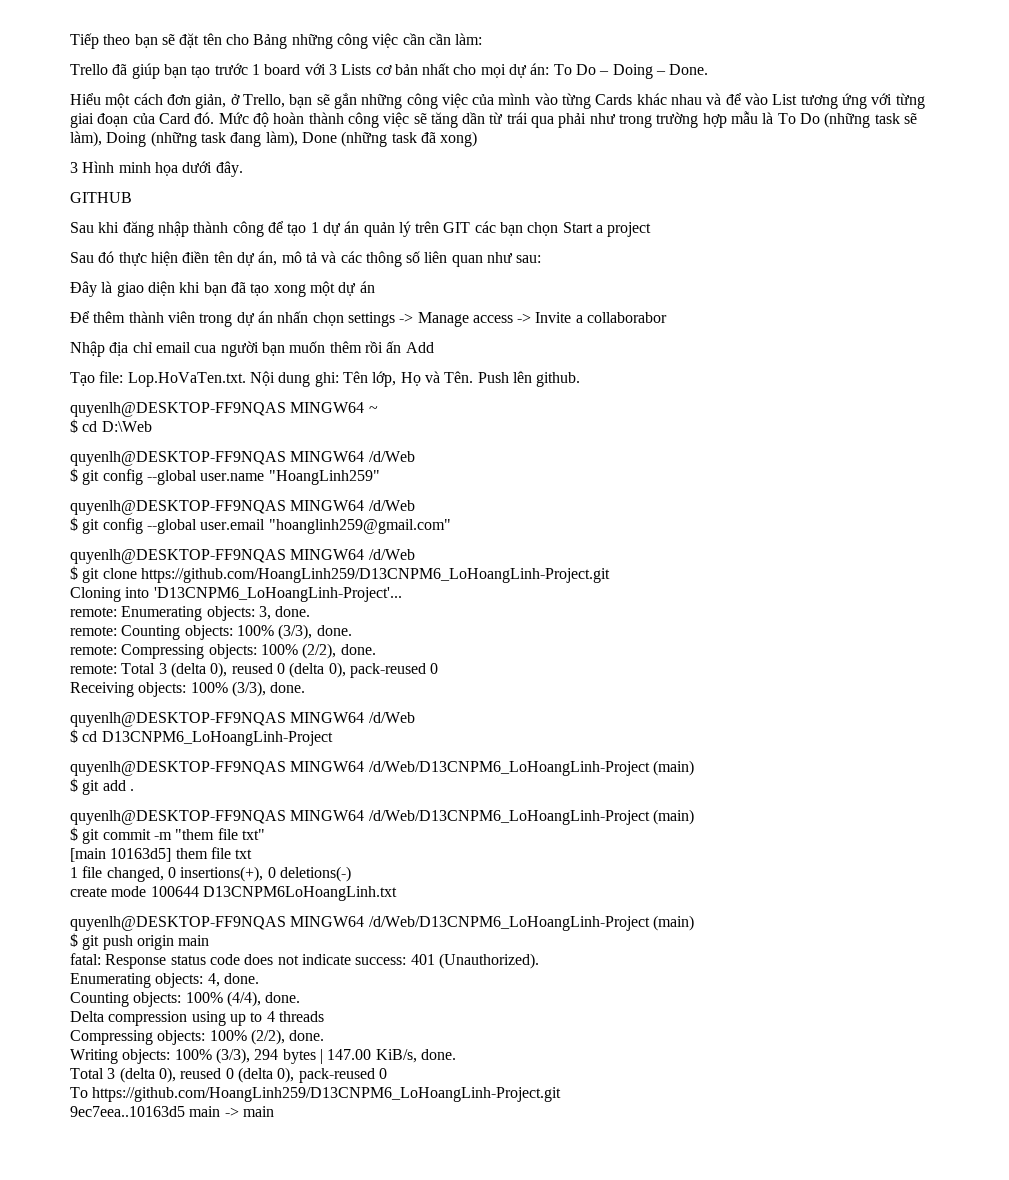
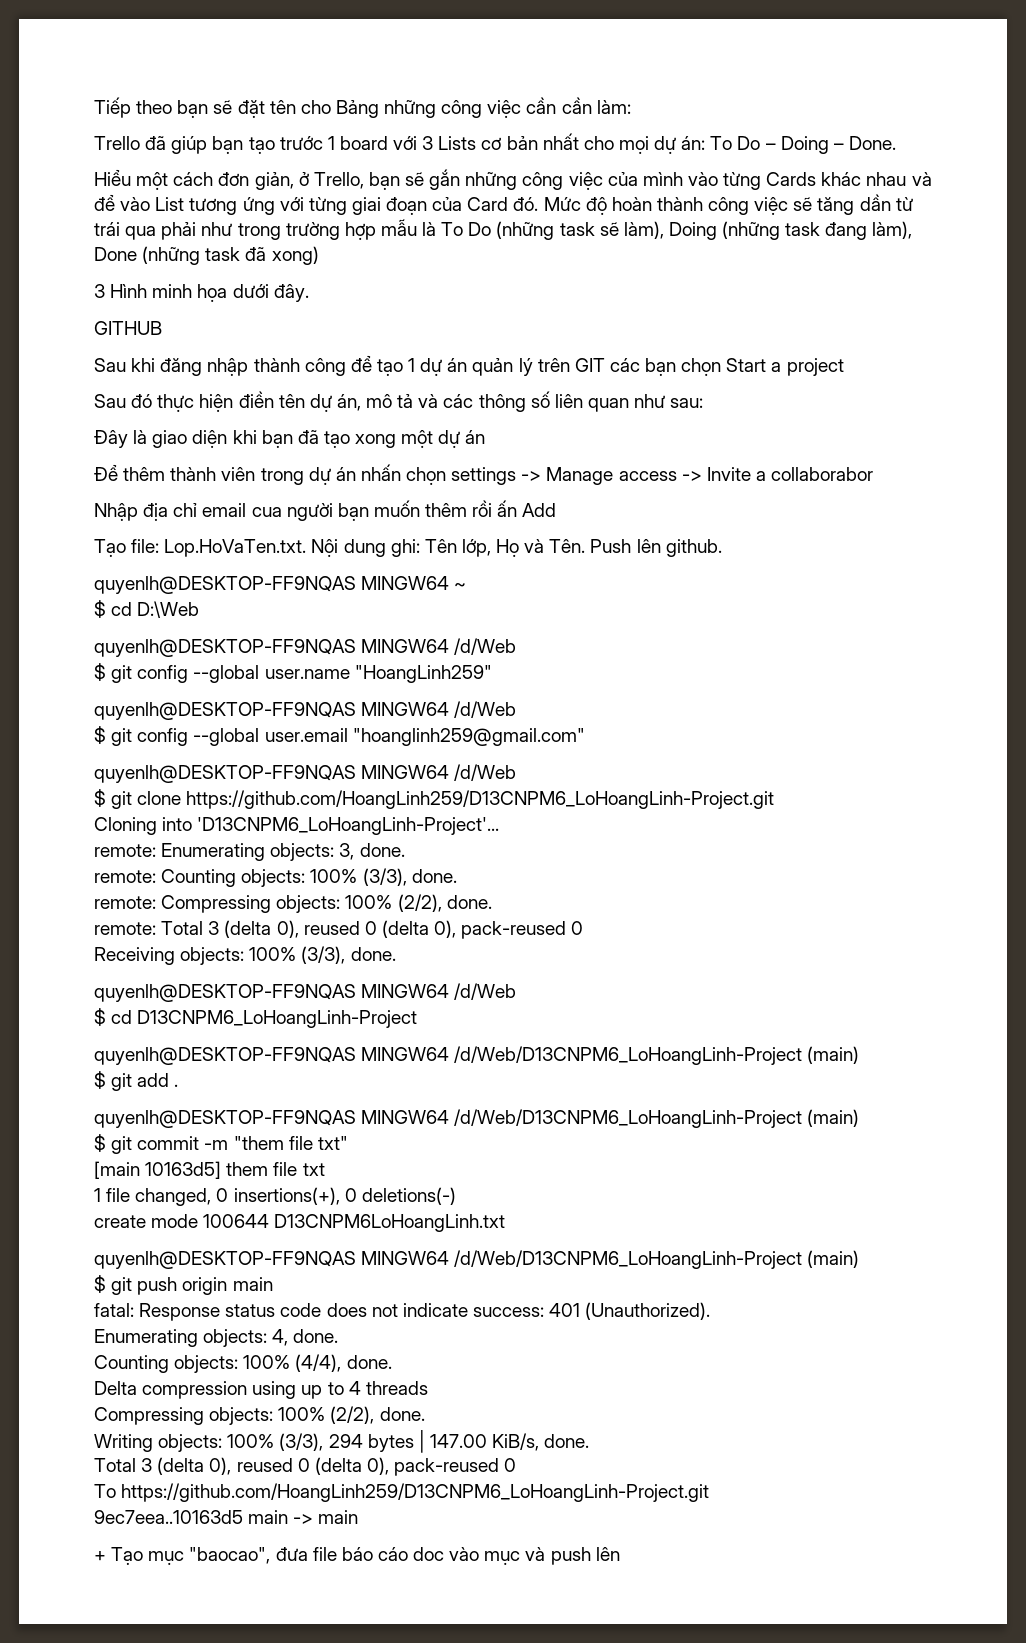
(274, 1111) none -> [94,1547,620,1565] // + Tạo mục "baocao", đưa file báo cáo doc vào mục và push lên

